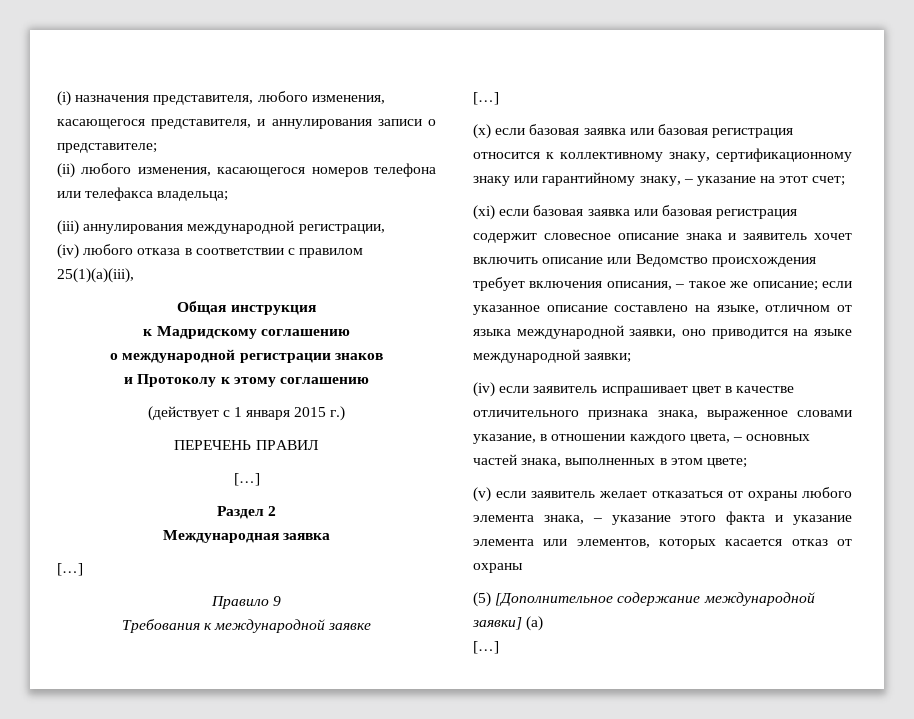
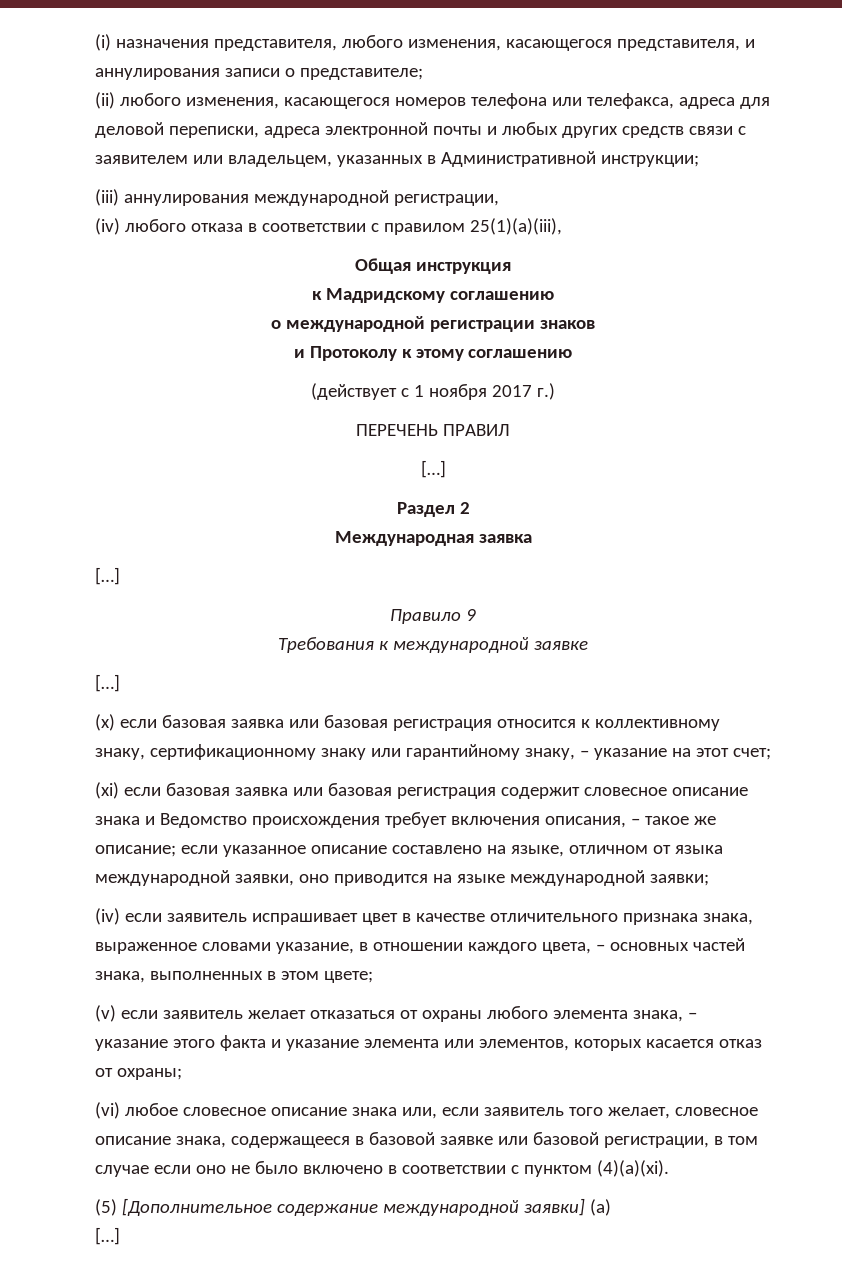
[85,187,229,201] телефакса владельца; -> [586,93,770,109] [95,122,746,138] [95,151,699,167] телефакса, адреса для деловой переписки, адреса электронной почты и любых других средств связи с заявителем или владельцем, указанных в Административной инструкции;
[246,407,327,420] января 2015 -> [428,384,532,400] ноября 2017
[743,233,852,240] [473,257,632,264] заявитель хочет включить описание или -> (155, 820) none
[473,563,523,573] охраны -> [116,1068,182,1080] [95,1102,758,1119] [95,1132,758,1148] [95,1160,669,1177] охраны; // (vi) любое словесное описание знака или, если заявитель того желает, словесное описание знака, содержащееся в базовой заявке или базовой регистрации, в том случае если оно не было включено в соответствии с пунктом (4)(а)(xi).

